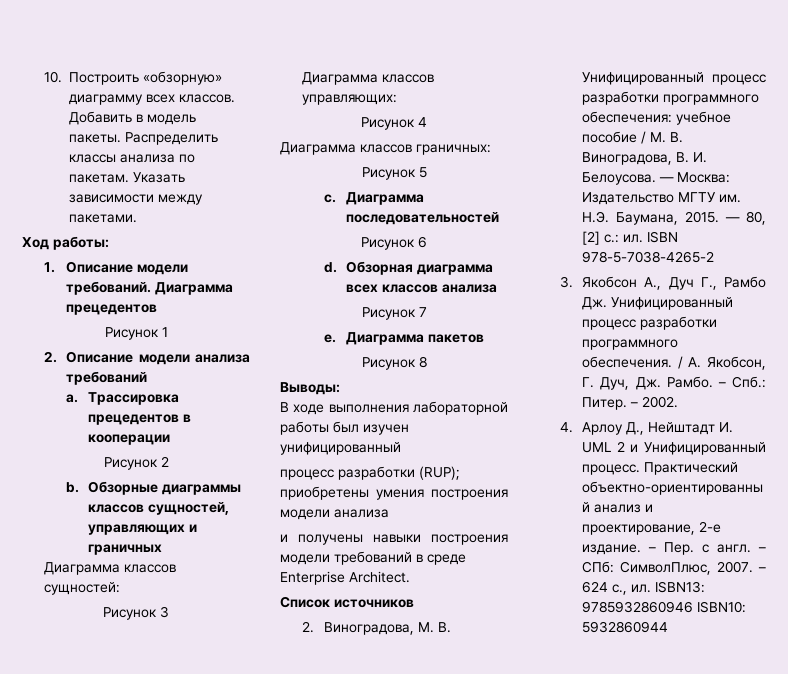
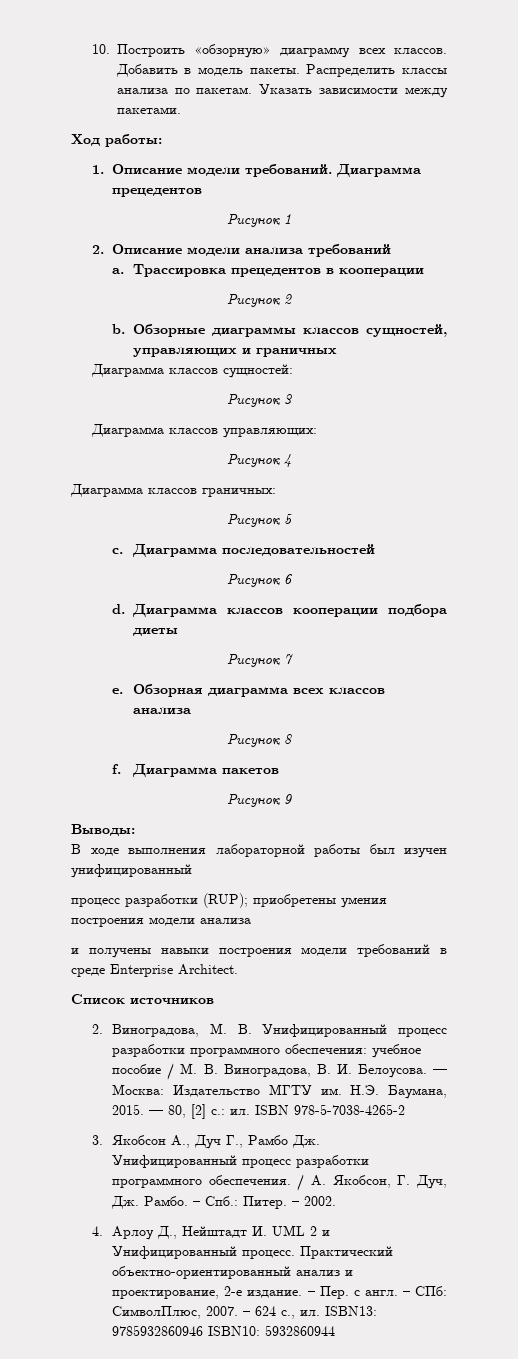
(338, 267) none -> [131,604,447,617] [132,628,178,636] [227,654,293,667] [112,688,124,694] Диаграмма классов кооперации подбора диеты // Рисунок 7 // e.
[418,307,427,317] [324,334,337,343] 7 // e. -> [284,734,292,744] [112,764,122,774] 8 // f.
[418,356,427,368] 8 -> [284,794,292,804] 9

